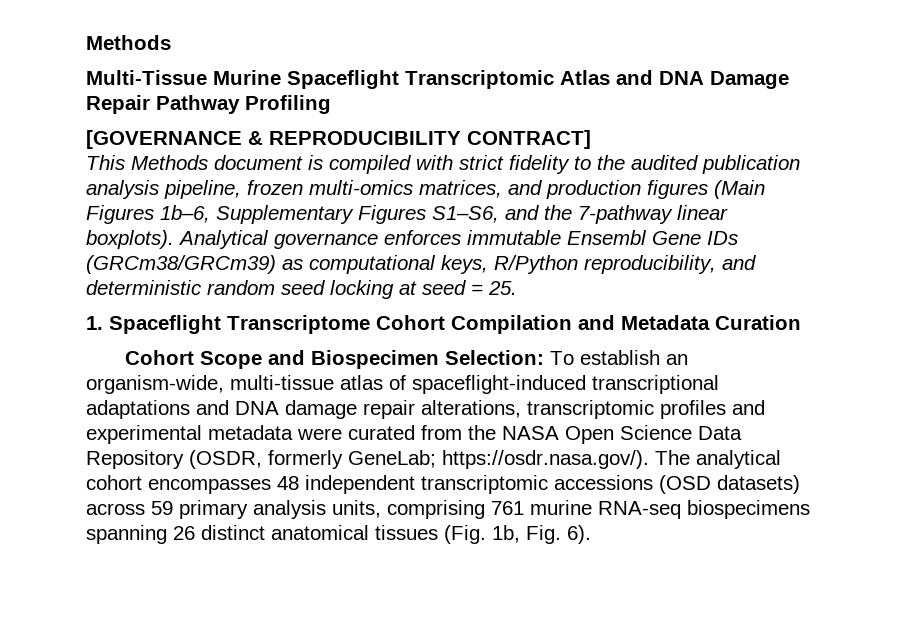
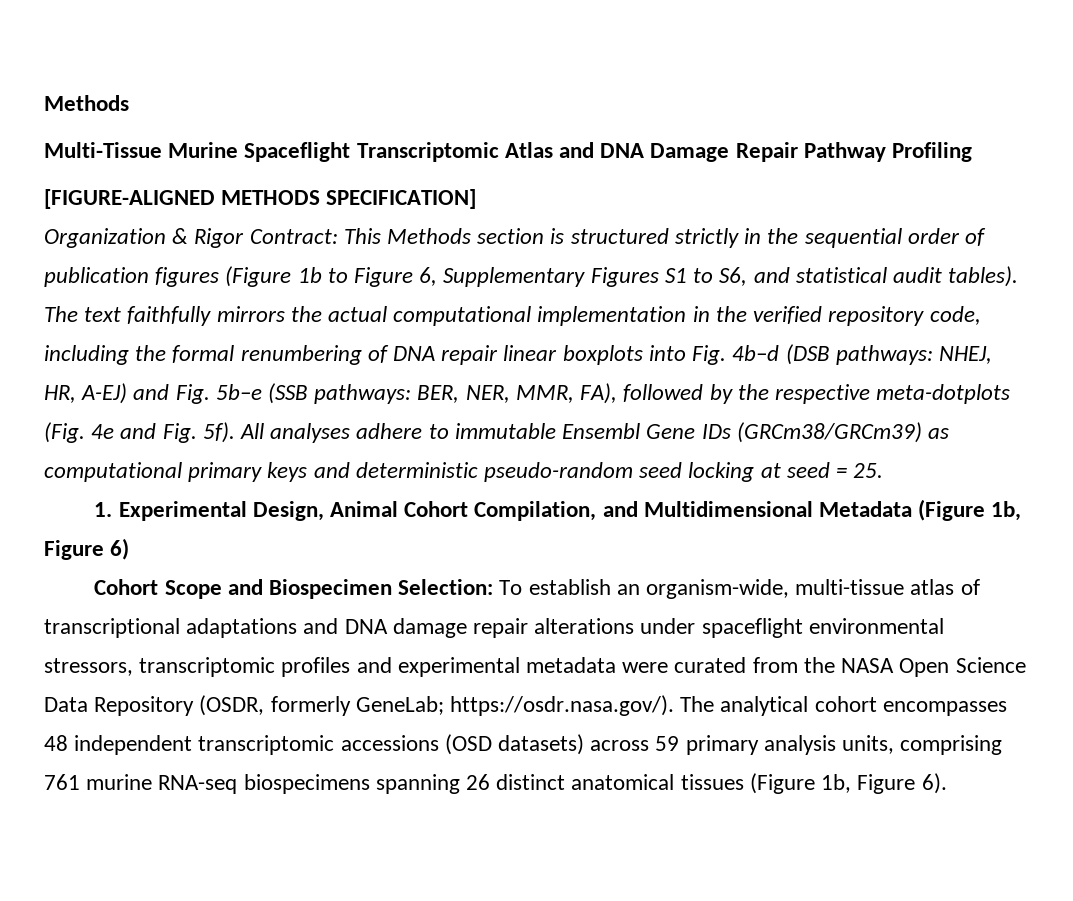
[86,130,591,149] [86,155,800,174] [86,180,765,199] [86,205,728,224] [86,230,461,249] [GOVERNANCE & REPRODUCIBILITY CONTRACT] // This Methods document is compiled with strict fidelity to the audited publication analysis pipeline, frozen multi-omics matrices, and production figures (Main Figures 1b–6, Supplementary Figures S1–S6, and the 7-pathway linear boxplots). Analytical governance enforces -> [44,189,477,209] [44,228,986,248] [44,266,1019,287] [44,306,981,326] [44,344,992,365] [44,383,1011,404] [44,422,449,443] [FIGURE-ALIGNED METHODS SPECIFICATION] // Organization & Rigor Contract: This Methods section is structured strictly in the sequential order of publication figures (Figure 1b to Figure 6, Supplementary Figures S1 to S6, and statistical audit tables). The text faithfully mirrors the actual computational implementation in the verified repository code, including the formal renumbering of DNA repair linear boxplots into Fig. 4b–d (DSB pathways: NHEJ, HR, A-EJ) and Fig. 5b–e (SSB pathways: BER, NER, MMR, FA), followed by the respective meta-dotplots (Fig. 4e and Fig. 5f). All analyses adhere to
[441,255,716,274] keys, R/Python reproducibility, -> [188,462,308,482] primary keys
[207,280,275,295] random -> [484,462,634,482] pseudo-random
[109,315,801,334] Spaceflight Transcriptome Cohort Compilation and Metadata Curation -> [118,499,1022,521] [44,538,130,560] Experimental Design, Animal Cohort Compilation, and Multidimensional Metadata (Figure 1b, Figure 6)
[412,375,586,394] spaceflight-induced -> (980, 587) none
[421,400,521,418] alterations, -> [534,618,944,638] [44,658,133,676] alterations under spaceflight environmental stressors,
[444,525,561,544] (Fig. 1b, Fig. -> [749,773,916,794] (Figure 1b, Figure

